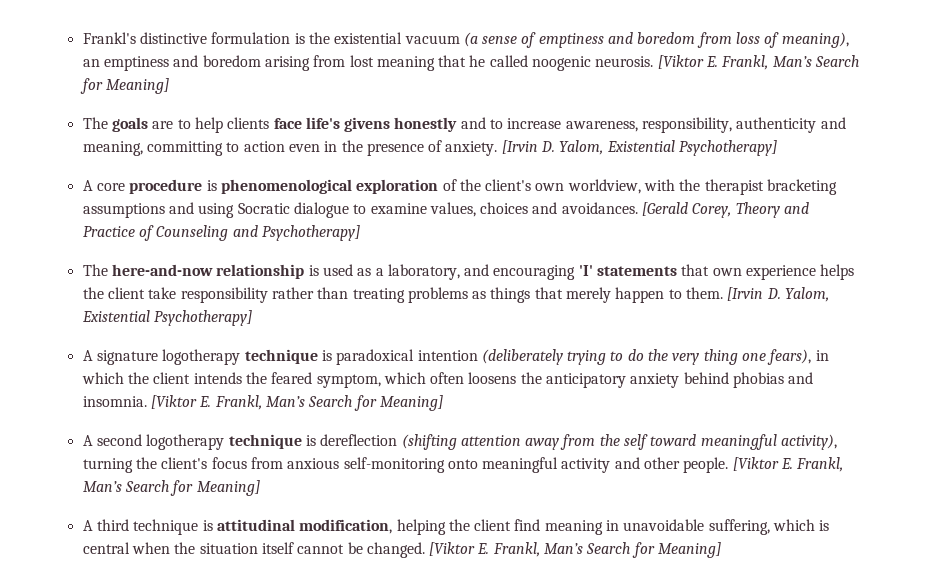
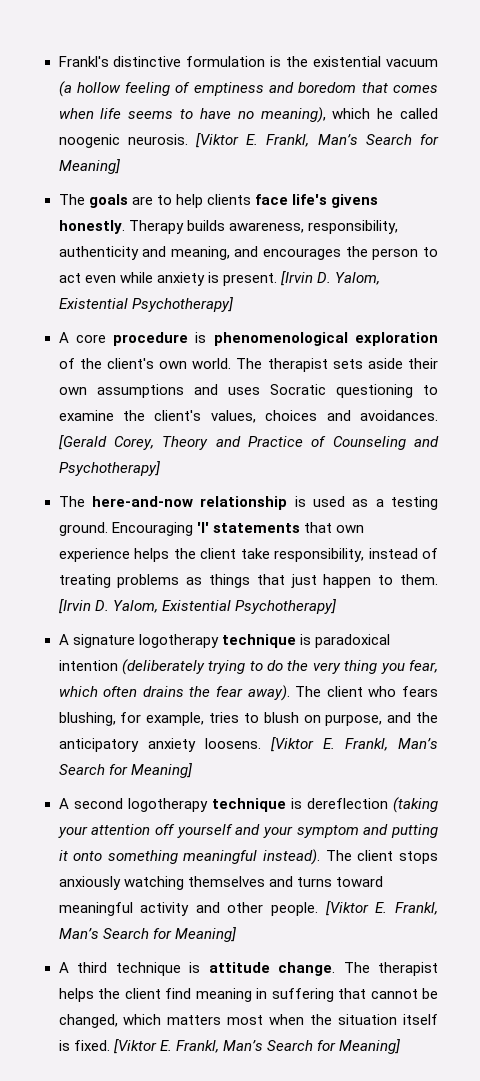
[482,36,518,44] sense -> [76,82,171,96] hollow feeling
[696,32,849,48] [82,55,467,71] from loss of meaning), an emptiness and boredom arising from lost meaning that -> [361,82,438,93] [58,107,371,123] that comes when life seems to have no meaning), which
[394,117,562,132] honestly and to increase -> [58,220,225,234] honestly. Therapy builds
[146,140,498,156] committing to action even in the presence of anxiety. -> [234,246,439,260] [58,272,277,286] and encourages the person to act even while anxiety is present.
[567,179,838,195] [82,202,427,218] worldview, with the therapist bracketing assumptions and using Socratic dialogue to examine -> [192,358,439,372] [58,384,438,398] [58,410,202,421] world. The therapist sets aside their own assumptions and uses Socratic questioning to examine the client's
[387,264,576,280] laboratory, and encouraging -> [391,496,439,510] [58,522,193,536] testing ground. Encouraging
[180,287,349,303] responsibility rather than -> [274,548,438,562] responsibility, instead of
[566,287,612,303] merely -> [290,574,317,588] just
[742,349,829,365] [81,372,814,388] [82,396,147,407] one fears), in which the client intends the feared symptom, which often loosens the anticipatory anxiety behind phobias and insomnia. -> [380,660,439,674] [58,685,438,701] [58,712,438,726] [58,738,261,752] you fear, which often drains the fear away). The client who fears blushing, for example, tries to blush on purpose, and the anticipatory anxiety loosens.
[401,434,838,450] [82,457,478,473] (shifting attention away from the self toward meaningful activity), turning the client's focus from anxious self-monitoring onto -> [393,797,438,813] [57,824,438,838] [58,849,439,865] [58,876,383,890] (taking your attention off yourself and your symptom and putting it onto something meaningful instead). The client stops anxiously watching themselves and turns toward
[216,519,446,535] attitudinal modification, helping -> [208,962,438,976] [58,988,94,1002] attitude change. The therapist helps
[623,519,830,535] [82,542,130,554] unavoidable suffering, which is central -> [271,988,438,1002] [58,1014,264,1028] suffering that cannot be changed, which matters most
[297,542,425,558] cannot be changed. -> [58,1040,110,1051] is fixed.

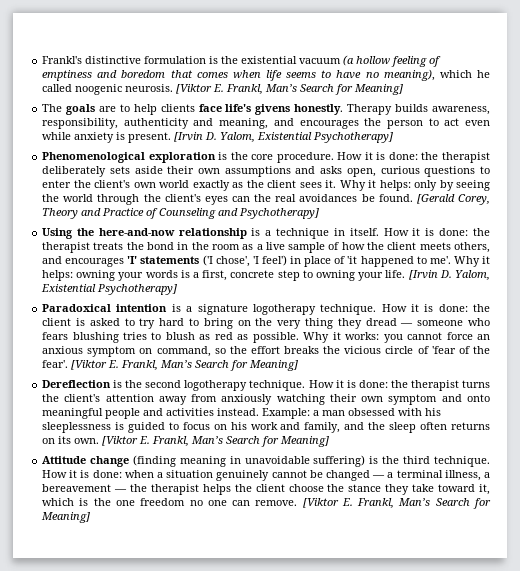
[58,332,439,346] [58,358,328,372] A core procedure is phenomenological exploration of the client's own world. The therapist -> [42,152,491,163] [42,166,107,177] Phenomenological exploration is the core procedure. How it is done: the therapist deliberately
[227,384,438,398] [58,410,438,423] uses Socratic questioning to examine the client's values, choices and avoidances. -> [320,166,490,177] [42,180,490,191] [42,194,413,205] asks open, curious questions to enter the client's own world exactly as the client sees it. Why it helps: only by seeing the world through the client's eyes can the real avoidances be found.
[58,496,85,507] The -> [42,228,94,239] Using the
[312,496,439,510] [58,522,364,536] [58,548,438,562] [58,574,438,588] [58,599,336,614] [58,634,390,648] [58,659,439,675] [58,685,438,701] [58,712,438,726] [58,737,438,752] [58,763,192,778] [58,797,438,813] [57,824,438,838] [58,849,439,865] [58,876,383,890] [58,901,439,916] [58,927,236,942] [58,962,438,976] [58,988,438,1002] [58,1014,439,1028] [58,1040,110,1051] used as a testing ground. Encouraging 'I' statements that own experience helps the client take responsibility, instead of treating problems as things that just happen to them. [Irvin D. Yalom, Existential Psychotherapy] // A signature logotherapy technique is paradoxical intention (deliberately trying to do the very thing you fear, which often drains the fear away). The client who fears blushing, for example, tries to blush on purpose, and the anticipatory anxiety loosens. [Viktor E. Frankl, Man’s Search for Meaning] // A second logotherapy technique is dereflection (taking your attention off yourself and your symptom and putting it onto something meaningful instead). The client stops anxiously watching themselves and turns toward meaningful activity and other people. [Viktor E. Frankl, Man’s Search for Meaning] // A third technique is attitude change. The therapist helps the client find meaning in suffering that cannot be changed, which matters most when the situation itself is fixed. -> [265,228,491,239] [42,242,490,253] [42,255,490,267] [42,270,490,281] [41,284,178,295] [42,304,491,315] [42,318,490,329] [42,332,490,343] [42,346,491,357] [42,360,299,371] [42,380,490,391] [42,394,490,405] [42,408,442,419] [42,422,491,433] [42,436,330,447] [42,455,490,467] [42,470,490,481] [42,484,490,495] [42,498,298,506] a technique in itself. How it is done: the therapist treats the bond in the room as a live sample of how the client meets others, and encourages 'I' statements ('I chose', 'I feel') in place of 'it happened to me'. Why it helps: owning your words is a first, concrete step to owning your life. [Irvin D. Yalom, Existential Psychotherapy] // Paradoxical intention is a signature logotherapy technique. How it is done: the client is asked to try hard to bring on the very thing they dread — someone who fears blushing tries to blush as red as possible. Why it works: you cannot force an anxious symptom on command, so the effort breaks the vicious circle of 'fear of the fear'. [Viktor E. Frankl, Man’s Search for Meaning] // Dereflection is the second logotherapy technique. How it is done: the therapist turns the client's attention away from anxiously watching their own symptom and onto meaningful people and activities instead. Example: a man obsessed with his sleeplessness is guided to focus on his work and family, and the sleep often returns on its own. [Viktor E. Frankl, Man’s Search for Meaning] // Attitude change (finding meaning in unavoidable suffering) is the third technique. How it is done: when a situation genuinely cannot be changed — a terminal illness, a bereavement — the therapist helps the client choose the stance they take toward it, which is the one freedom no one can remove.

